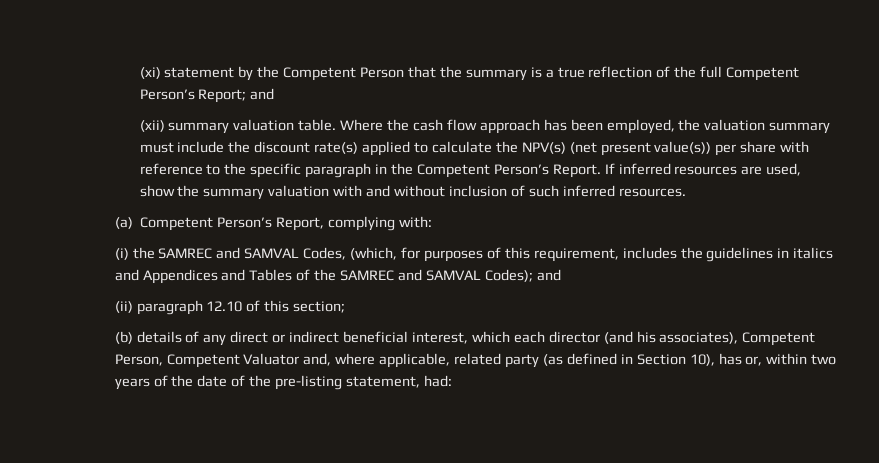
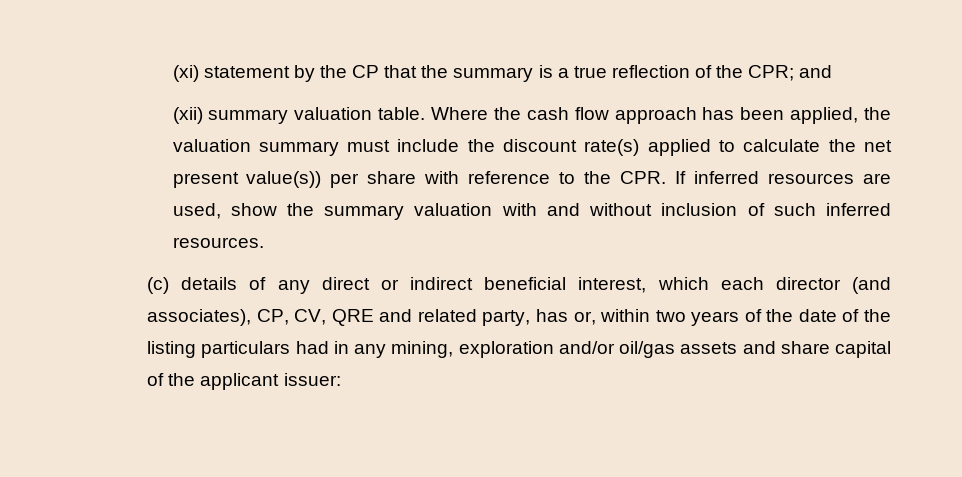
[283,67,405,81] Competent Person -> [352,65,380,78] CP
[700,66,800,81] [139,89,247,103] full Competent Person’s Report; -> [748,65,795,81] CPR;
[606,119,675,134] employed, -> [790,107,859,124] applied,
[521,142,597,154] NPV(s) (net -> [864,140,893,152] net
[250,163,601,178] specific paragraph in the Competent Person’s Report. -> [620,171,667,184] CPR.
[114,216,432,231] [114,247,834,262] [114,269,561,284] [114,300,346,315] [114,331,133,344] (a) Competent Person’s Report, complying with: // (i) the SAMREC and SAMVAL Codes, (which, for purposes of this requirement, includes the guidelines in italics and Appendices and Tables of the SAMREC and SAMVAL Codes); and // (ii) paragraph 12.10 of this section; // (b) -> [147,277,170,294] (c)
[636,331,816,346] [114,353,715,368] his associates), Competent Person, Competent Valuator and, where applicable, related party (as defined in Section 10), -> [147,309,531,326] associates), CP, CV, QRE and related party,
[275,375,452,390] pre-listing statement, had: -> [147,341,891,358] [147,373,341,390] listing particulars had in any mining, exploration and/or oil/gas assets and share capital of the applicant issuer:

